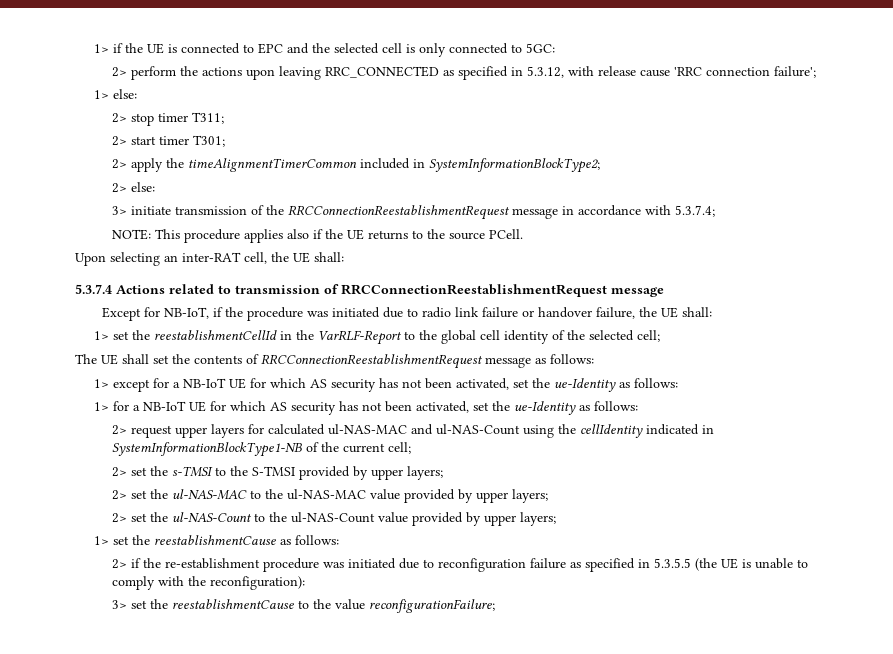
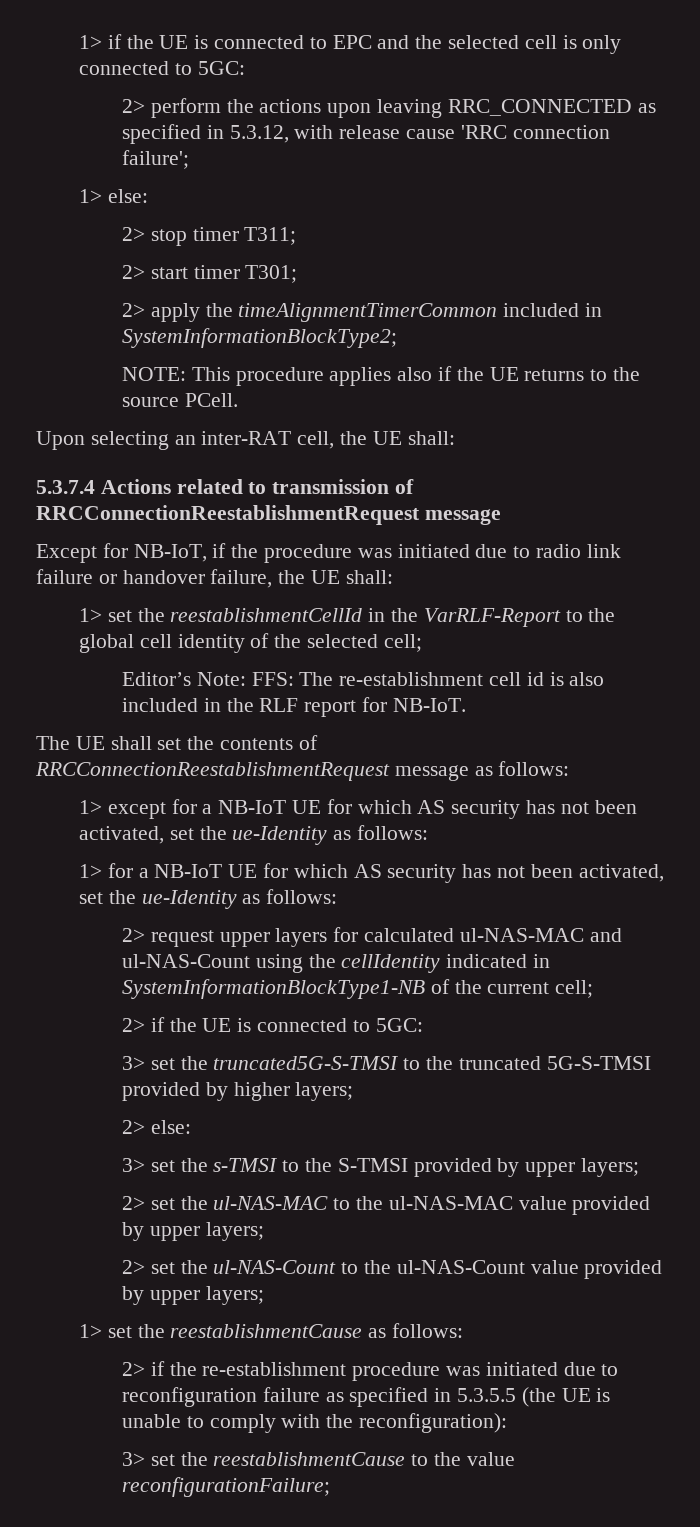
[112,182,156,193] [112,205,716,220] // 2> else: // 3> initiate transmission of the RRCConnectionReestablishmentRequest message in accordance with 5.3.7.4; -> (397, 338) none
(660, 336) none -> [121,672,605,686] [121,697,466,717] // Editor’s Note: FFS: The re-establishment cell id is also included in the RLF report for NB-IoT.
(128, 472) none -> [150,1017,423,1032] [121,1056,651,1070] [121,1082,354,1101] [121,1120,191,1134] [121,1158,145,1172] if the UE is connected to 5GC: // 3> set the truncated5G-S-TMSI to the truncated 5G-S-TMSI provided by higher layers; // 2> else: // 3>

